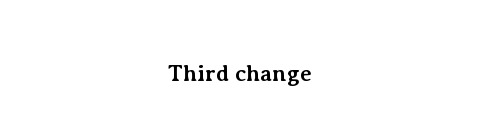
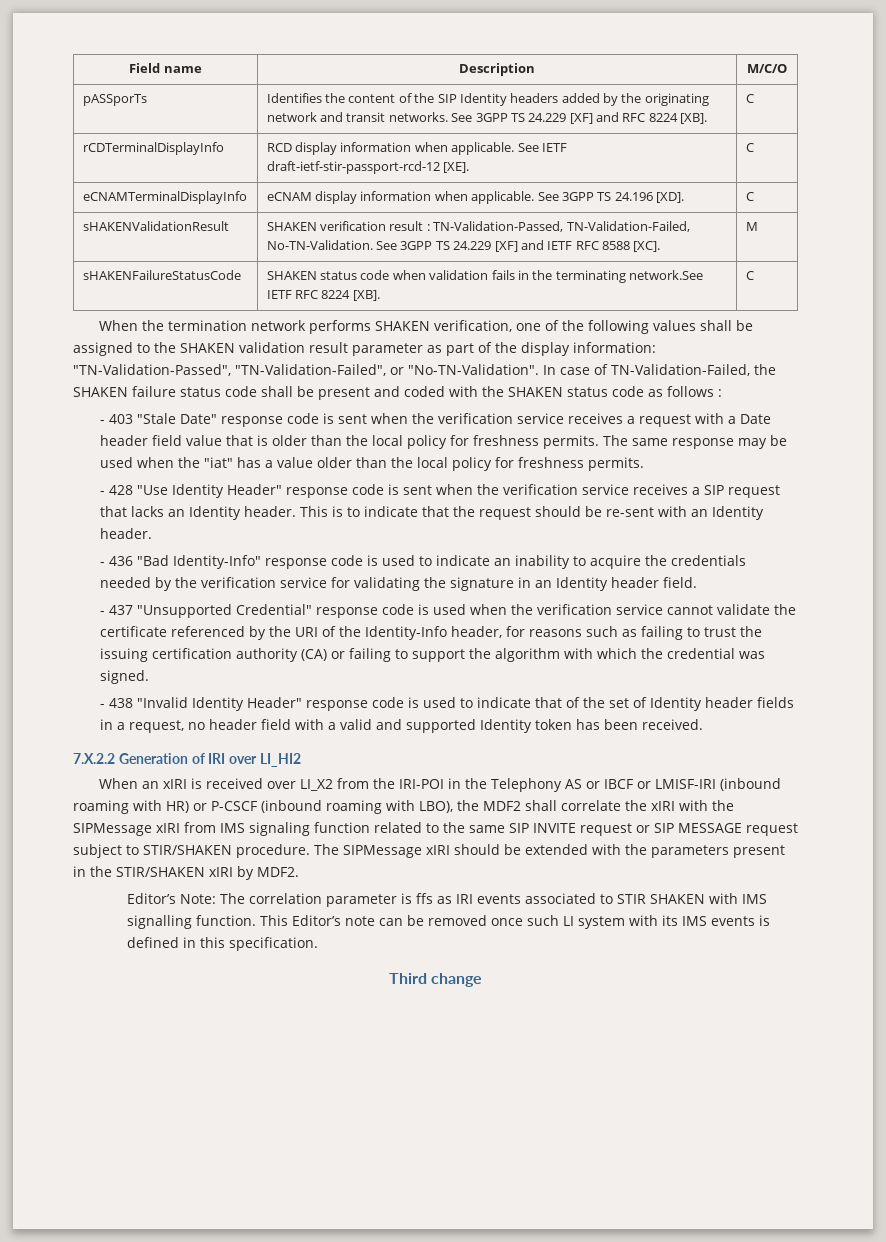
(167, 73) none -> [129,63,202,73] [459,63,535,76] [747,64,787,73] [82,94,147,106] [266,93,709,106] [266,112,708,124] [745,94,754,103] [82,142,224,155] [266,142,567,155] [266,161,470,174] [745,143,754,152] [82,191,247,204] [266,191,685,204] [745,192,754,201] [82,221,229,231] [266,221,690,232] [266,240,661,252] [745,222,758,231] [82,270,241,280] [266,270,704,283] [266,290,380,301] [745,271,754,280] [98,320,753,334] [73,342,656,356] [73,364,776,376] [73,386,722,400] [100,413,772,427] [100,435,788,449] [100,457,645,471] [100,484,781,498] [100,506,765,520] [100,528,153,539] [100,555,747,569] [100,577,698,591] [100,604,797,618] [100,626,763,640] [100,648,766,662] [100,670,150,684] [100,697,795,711] [100,719,704,733] [73,753,301,767] [98,778,781,792] [73,800,734,814] [73,822,798,836] [73,844,785,858] [73,866,299,880] [127,893,768,907] [127,915,771,929] [127,937,319,951] Field name | Description | M/C/O // pASSporTs | Identifies the content of the SIP Identity headers added by the originating network and transit networks. See 3GPP TS 24.229 [XF] and RFC 8224 [XB]. | C // rCDTerminalDisplayInfo | RCD display information when applicable. See IETF draft-ietf-stir-passport-rcd-12 [XE]. | C // eCNAMTerminalDisplayInfo | eCNAM display information when applicable. See 3GPP TS 24.196 [XD]. | C // sHAKENValidationResult | SHAKEN verification result : TN-Validation-Passed, TN-Validation-Failed, No-TN-Validation. See 3GPP TS 24.229 [XF] and IETF RFC 8588 [XC]. | M // sHAKENFailureStatusCode | SHAKEN status code when validation fails in the terminating network.See IETF RFC 8224 [XB]. | C // When the termination network performs SHAKEN verification, one of the following values shall be assigned to the SHAKEN validation result parameter as part of the display information: "TN-Validation-Passed", "TN-Validation-Failed", or "No-TN-Validation". In case of TN-Validation-Failed, the SHAKEN failure status code shall be present and coded with the SHAKEN status code as follows : // - 403 "Stale Date" response code is sent when the verification service receives a request with a Date header field value that is older than the local policy for freshness permits. The same response may be used when the "iat" has a value older than the local policy for freshness permits. // - 428 "Use Identity Header" response code is sent when the verification service receives a SIP request that lacks an Identity header. This is to indicate that the request should be re-sent with an Identity header. // - 436 "Bad Identity-Info" response code is used to indicate an inability to acquire the credentials needed by the verification service for validating the signature in an Identity header field. // - 437 "Unsupported Credential" response code is used when the verification service cannot validate the certificate referenced by the URI of the Identity-Info header, for reasons such as failing to trust the issuing certification authority (CA) or failing to support the algorithm with which the credential was signed. // - 438 "Invalid Identity Header" response code is used to indicate that of the set of Identity header fields in a request, no header field with a valid and supported Identity token has been received. // 7.X.2.2 Generation of IRI over LI_HI2 // When an xIRI is received over LI_X2 from the IRI-POI in the Telephony AS or IBCF or LMISF-IRI (inbound roaming with HR) or P-CSCF (inbound roaming with LBO), the MDF2 shall correlate the xIRI with the SIPMessage xIRI from IMS signaling function related to the same SIP INVITE request or SIP MESSAGE request subject to STIR/SHAKEN procedure. The SIPMessage xIRI should be extended with the parameters present in the STIR/SHAKEN xIRI by MDF2. // Editor’s Note: The correlation parameter is ffs as IRI events associated to STIR SHAKEN with IMS signalling function. This Editor’s note can be removed once such LI system with its IMS events is defined in this specification. //

